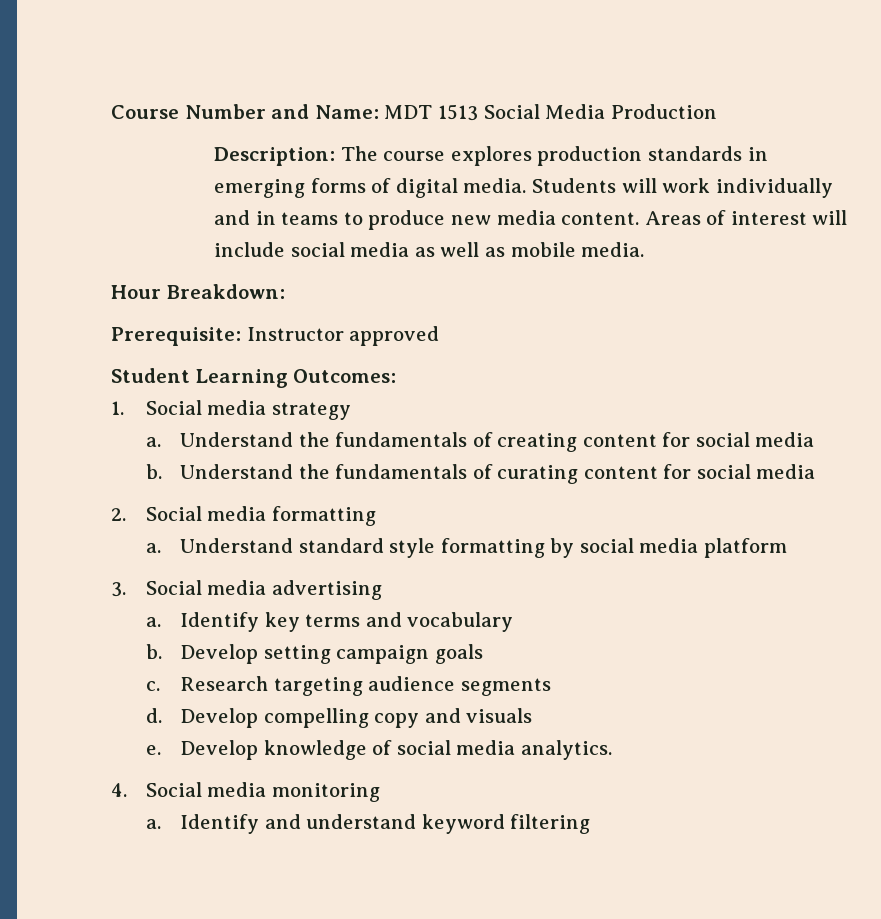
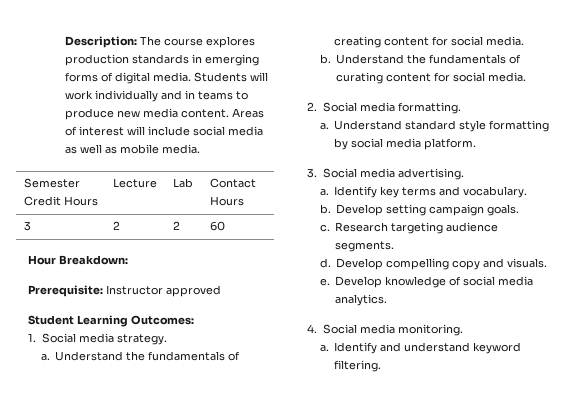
[111,104,717,121] Course Number and Name: MDT 1513 Social Media Production // -> (65, 42) none
(645, 249) none -> [23,178,80,188] [23,196,98,206] [112,178,157,188] [172,178,193,188] [209,178,256,188] [209,196,244,206] [23,221,31,231] [112,221,120,230] [172,221,180,230] [209,221,225,231] // Semester Credit Hours | Lecture | Lab | Contact Hours // 3 | 2 | 2 | 60
[271,402,351,420] strategy -> [116,334,167,345] strategy.
[755,432,815,447] media -> [486,36,525,46] media.
[756,464,816,479] media -> [488,72,527,82] media.
[271,506,376,526] formatting -> [397,102,461,114] formatting.
[703,538,787,558] platform -> [424,138,477,150] platform.
[271,580,382,600] advertising -> [397,168,464,180] advertising.
[407,612,514,632] vocabulary -> [463,186,528,198] vocabulary.
[434,644,483,664] goals -> [487,204,520,216] goals.
[460,678,551,696] segments -> [335,241,395,252] segments.
[466,708,533,723] visuals -> [507,258,548,268] visuals.
[271,783,380,802] monitoring -> [397,324,463,336] monitoring.
[510,814,591,834] filtering -> [334,360,382,372] filtering.

